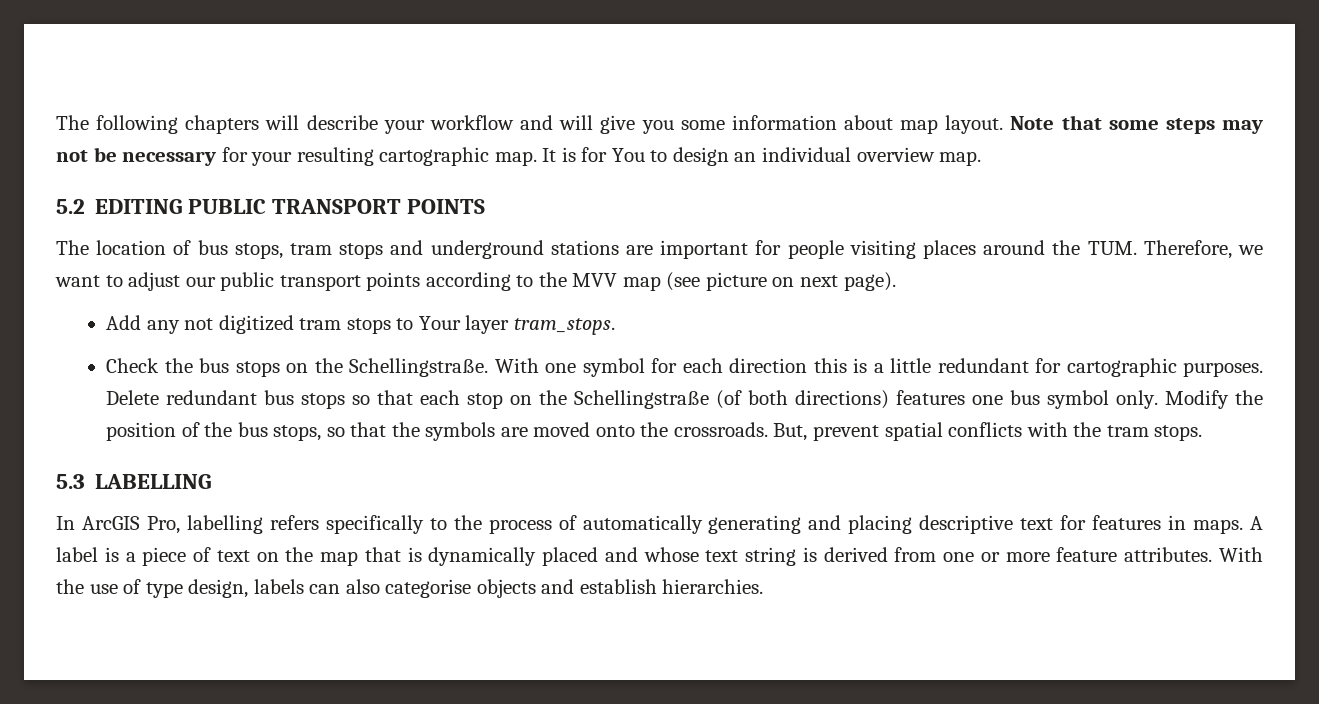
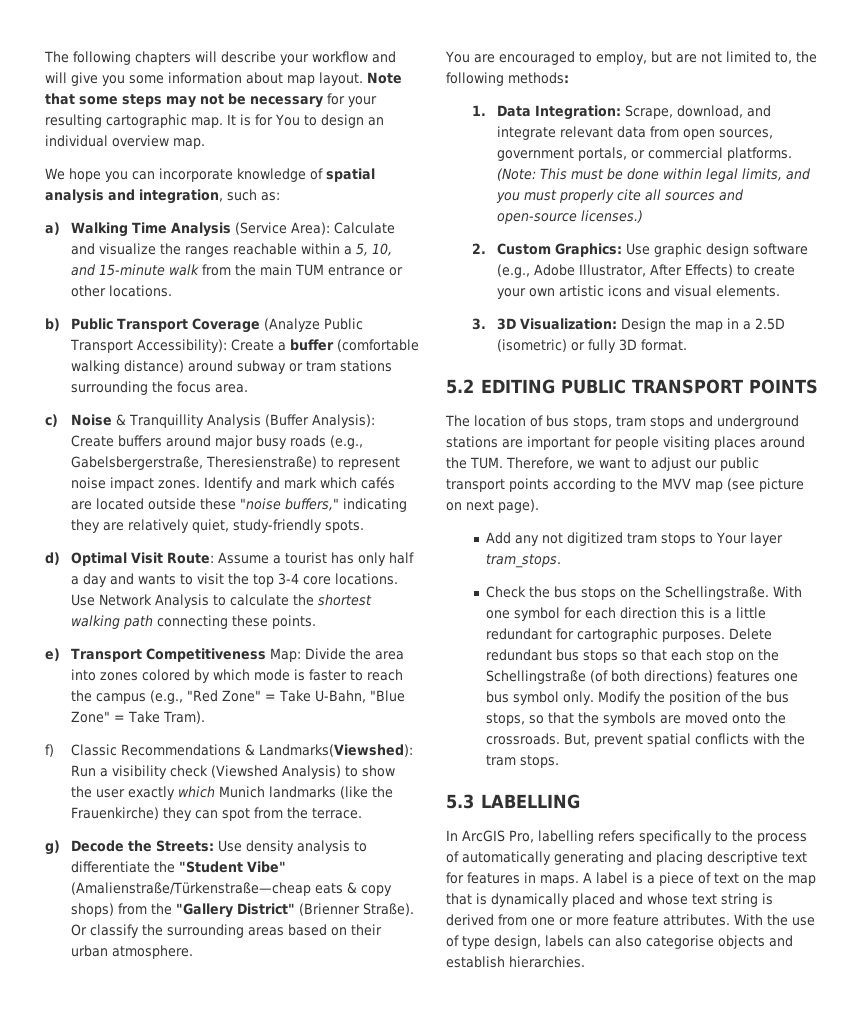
(982, 158) none -> [45,168,375,182] [45,189,280,204] [45,222,395,237] [70,243,392,257] [70,264,403,276] [70,285,172,297] [45,318,363,333] [69,339,419,353] [70,360,392,374] [70,381,248,395] [45,414,375,428] [70,435,363,449] [70,456,400,470] [70,476,395,491] [70,498,407,512] [70,519,364,533] [45,552,414,566] [70,573,398,587] [70,594,372,608] [70,615,316,629] [45,648,404,662] [70,669,403,683] [70,690,405,704] [70,711,206,724] [45,744,413,757] [70,765,395,779] [70,786,393,800] [70,807,362,821] [45,840,367,855] [70,861,286,873] [70,882,392,896] [70,903,414,918] [70,924,382,938] [70,945,193,959] [445,51,817,65] [446,72,569,86] [471,105,772,120] [497,126,774,140] [497,147,793,161] [497,168,812,182] [496,189,745,203] [497,210,644,224] [471,243,809,257] [497,264,796,278] [497,285,781,299] [471,318,786,332] [497,339,688,353] // We hope you can incorporate knowledge of spatial analysis and integration, such as: // a) Walking Time Analysis (Service Area): Calculate and visualize the ranges reachable within a 5, 10, and 15-minute walk from the main TUM entrance or other locations. // b) Public Transport Coverage (Analyze Public Transport Accessibility): Create a buffer (comfortable walking distance) around subway or tram stations surrounding the focus area. // c) Noise & Tranquillity Analysis (Buffer Analysis): Create buffers around major busy roads (e.g., Gabelsbergerstraße, Theresienstraße) to represent noise impact zones. Identify and mark which cafés are located outside these "noise buffers," indicating they are relatively quiet, study-friendly spots. // d) Optimal Visit Route: Assume a tourist has only half a day and wants to visit the top 3-4 core locations. Use Network Analysis to calculate the shortest walking path connecting these points. // e) Transport Competitiveness Map: Divide the area into zones colored by which mode is faster to reach the campus (e.g., "Red Zone" = Take U-Bahn, "Blue Zone" = Take Tram). // f) Classic Recommendations & Landmarks(Viewshed): Run a visibility check (Viewshed Analysis) to show the user exactly which Munich landmarks (like the Frauenkirche) they can spot from the terrace. // g) Decode the Streets: Use density analysis to differentiate the "Student Vibe" (Amalienstraße/Türkenstraße—cheap eats & copy shops) from the "Gallery District" (Brienner Straße). Or classify the surrounding areas based on their urban atmosphere. // You are encouraged to employ, but are not limited to, the following methods: // 1. Data Integration: Scrape, download, and integrate relevant data from open sources, government portals, or commercial platforms. (Note: This must be done within legal limits, and you must properly cite all sources and open-source licenses.) // 2. Custom Graphics: Use graphic design software (e.g., Adobe Illustrator, After Effects) to create your own artistic icons and visual elements. // 3. 3D Visualization: Design the map in a 2.5D (isometric) or fully 3D format.

